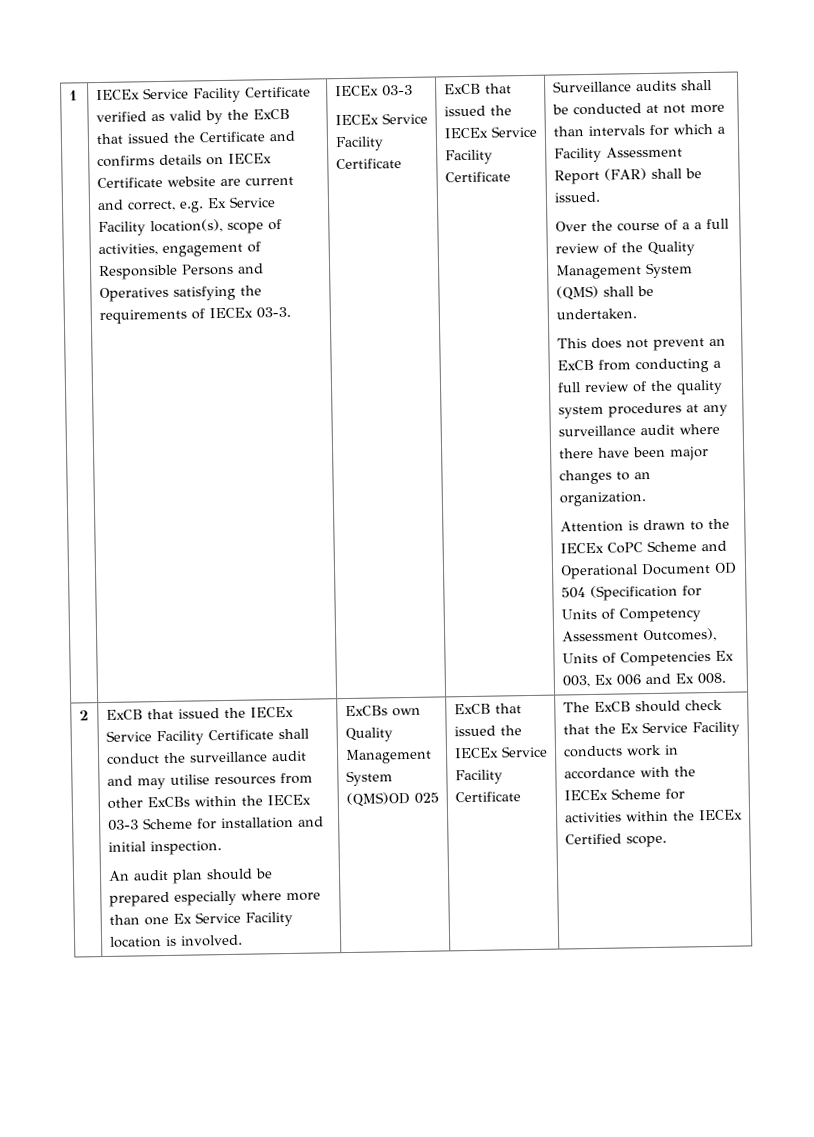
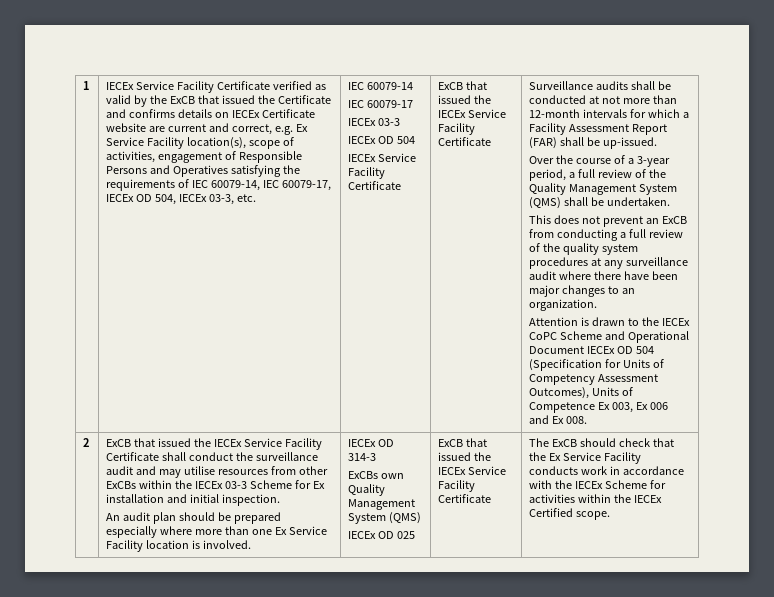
[208,306,291,319] [334,84,413,97] IECEx 03-3. | IECEx 03-3 -> [192,180,332,191] [106,194,257,205] [348,82,414,90] [348,100,414,108] [348,118,401,126] [348,136,416,144] IEC 60079-14, IEC 60079-17, IECEx OD 504, IECEx 03-3, etc. | IEC 60079-14 // IEC 60079-17 // IECEx 03-3 // IECEx OD 504
(584, 131) none -> [529,109,581,118] 12-month
[553,191,601,203] issued. -> [603,137,658,149] up-issued.
(690, 226) none -> [637,156,671,167] [529,169,567,181] 3-year period,
(711, 569) none -> [587,346,616,354] IECEx
[619,651,711,667] Competencies -> [529,402,596,413] Competence
(217, 824) none -> [313,481,326,489] Ex
(243, 940) none -> [348,439,395,447] [348,453,377,461] IECEx OD 314-3 //
[345,791,410,808] (QMS)OD -> [389,512,422,524] [348,531,395,539] (QMS) // IECEx OD

